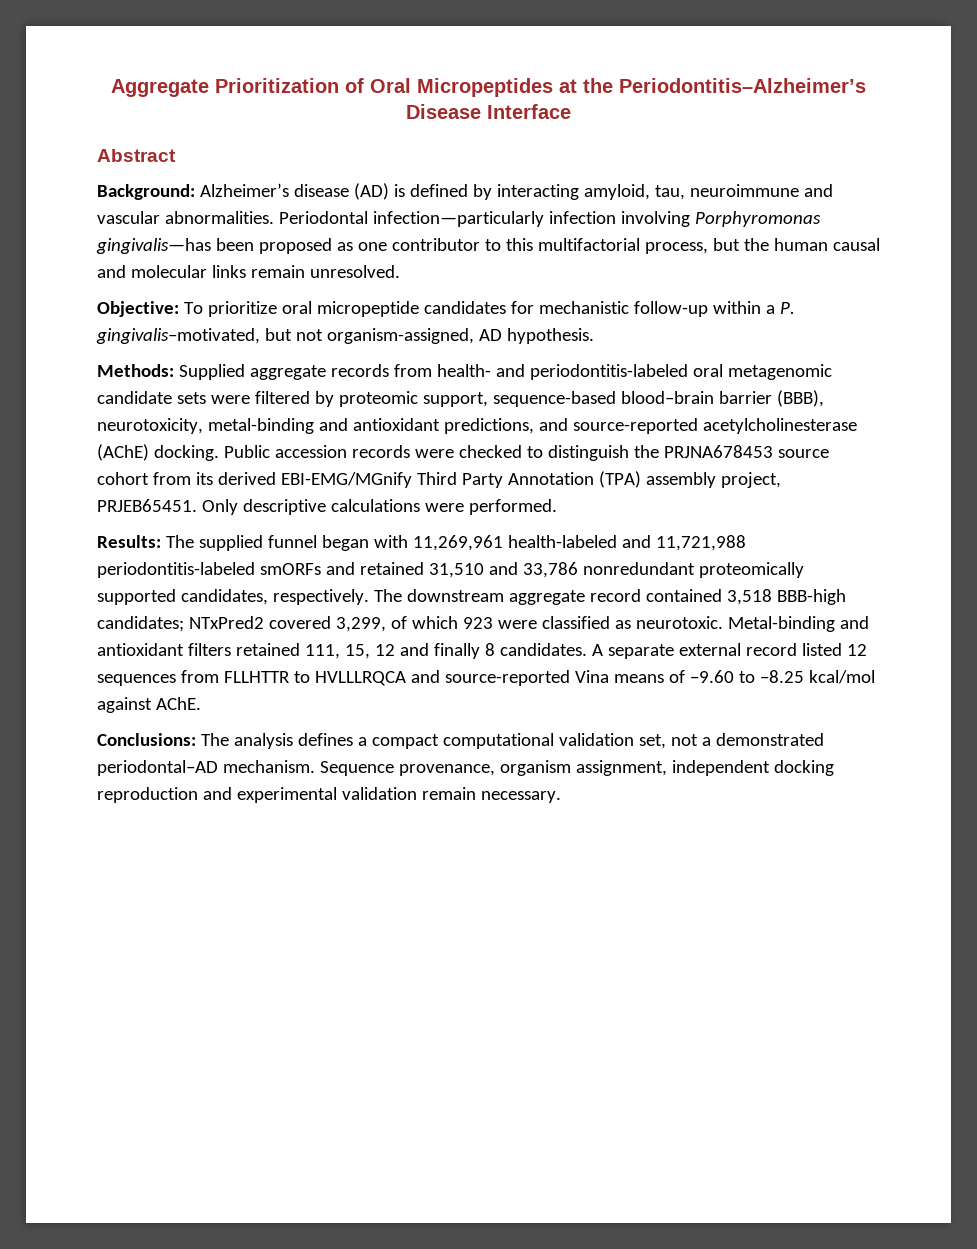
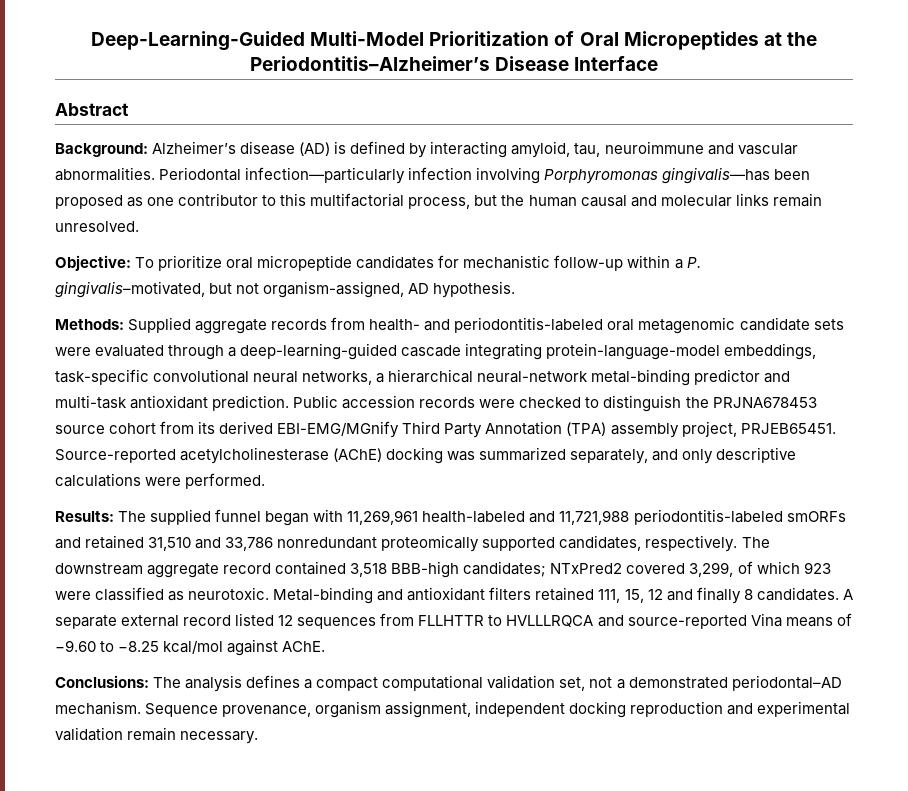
[111,79,209,97] Aggregate -> [91,31,425,51] Deep-Learning-Guided Multi-Model
[254,390,824,407] [97,418,857,434] [97,444,219,461] filtered by proteomic support, sequence-based blood–brain barrier (BBB), neurotoxicity, metal-binding and antioxidant predictions, and source-reported acetylcholinesterase (AChE) docking. -> [95,343,817,360] [55,369,791,386] [55,395,290,411] evaluated through a deep-learning-guided cascade integrating protein-language-model embeddings, task-specific convolutional neural networks, a hierarchical neural-network metal-binding predictor and multi-task antioxidant prediction.
[201,499,238,515] Only -> [55,447,714,464] Source-reported acetylcholinesterase (AChE) docking was summarized separately, and only

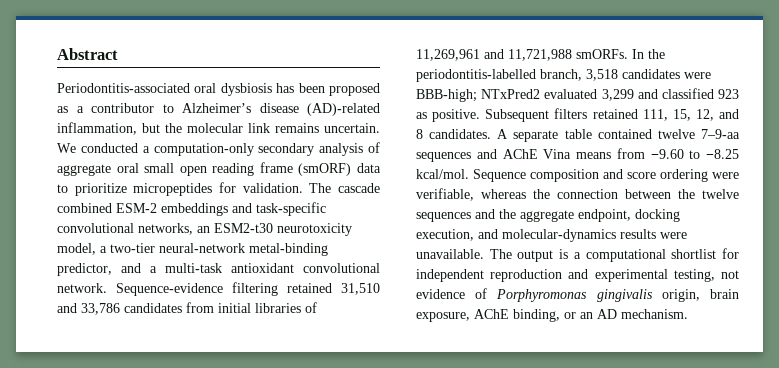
[91,31,817,51] [249,56,659,71] [55,103,129,116] [55,141,798,158] [55,167,771,184] Deep-Learning-Guided Multi-Model Prioritization of Oral Micropeptides at the Periodontitis–Alzheimer’s Disease Interface // Abstract // Background: Alzheimer’s disease (AD) is defined by interacting amyloid, tau, neuroimmune and vascular abnormalities. Periodontal infection—particularly infection involving Porphyromonas gingivalis—has -> [57,48,118,60] [57,83,295,96] Abstract // Periodontitis-associated oral dysbiosis has
[147,197,175,206] one -> [76,106,84,113] a
[280,193,822,209] [55,221,139,232] [55,255,701,271] [55,281,516,298] [55,317,844,334] [55,343,817,360] [55,369,791,386] [55,395,817,412] [55,421,836,438] [55,447,797,464] [55,473,266,489] [55,509,846,526] [55,535,770,552] [55,561,831,578] [55,587,486,604] this multifactorial process, but the human causal and molecular links remain unresolved. // Objective: To prioritize oral micropeptide candidates for mechanistic follow-up within a P. gingivalis–motivated, but not organism-assigned, AD hypothesis. // Methods: Supplied aggregate records from health- and periodontitis-labeled oral metagenomic candidate sets were evaluated through a deep-learning-guided cascade integrating protein-language-model embeddings, task-specific convolutional neural networks, a hierarchical neural-network metal-binding predictor and multi-task antioxidant prediction. Public accession records were checked to distinguish the PRJNA678453 source cohort from its derived EBI-EMG/MGnify Third Party Annotation (TPA) assembly project, PRJEB65451. Source-reported acetylcholinesterase (AChE) docking was summarized separately, and only descriptive calculations were performed. // Results: The supplied funnel began with 11,269,961 health-labeled and 11,721,988 periodontitis-labeled smORFs and retained 31,510 and 33,786 nonredundant proteomically supported candidates, respectively. The downstream aggregate record contained 3,518 BBB-high candidates; NTxPred2 covered 3,299, of which 923 were classified as neurotoxic. Metal-binding and antioxidant -> [182,103,380,116] [57,122,380,135] [57,142,380,156] [57,162,381,176] [57,182,380,196] [57,202,326,216] [57,223,352,236] [57,243,328,256] [57,263,380,276] [57,282,380,296] [57,302,317,315] [416,49,665,61] [416,69,711,82] [416,88,739,102] [416,109,550,122] Alzheimer’s disease (AD)-related inflammation, but the molecular link remains uncertain. We conducted a computation-only secondary analysis of aggregate oral small open reading frame (smORF) data to prioritize micropeptides for validation. The cascade combined ESM-2 embeddings and task-specific convolutional networks, an ESM2-t30 neurotoxicity model, a two-tier neural-network metal-binding predictor, and a multi-task antioxidant convolutional network. Sequence-evidence filtering retained 31,510 and 33,786 candidates from initial libraries of 11,269,961 and 11,721,988 smORFs. In the periodontitis-labelled branch, 3,518 candidates were BBB-high; NTxPred2 evaluated 3,299 and classified 923 as positive. Subsequent
[647,587,741,604] 12 and finally -> [695,109,739,121] 12, and
[121,613,747,629] external record listed 12 sequences from FLLHTTR to HVLLLRQCA and source-reported -> [564,129,740,139] [416,149,538,162] table contained twelve 7–9-aa sequences and AChE
[836,613,852,626] of -> [616,148,645,159] from
[163,639,326,656] [55,675,842,692] [55,701,851,718] [55,727,259,744] kcal/mol against AChE. // Conclusions: The analysis defines a compact computational validation set, not a demonstrated periodontal–AD mechanism. Sequence provenance, organism assignment, independent docking reproduction and experimental validation remain necessary. -> [416,169,739,182] [416,188,739,201] [416,209,680,222] [416,229,687,242] [416,248,739,262] [416,269,739,282] [416,288,739,302] [416,309,688,322] kcal/mol. Sequence composition and score ordering were verifiable, whereas the connection between the twelve sequences and the aggregate endpoint, docking execution, and molecular-dynamics results were unavailable. The output is a computational shortlist for independent reproduction and experimental testing, not evidence of Porphyromonas gingivalis origin, brain exposure, AChE binding, or an AD mechanism.

